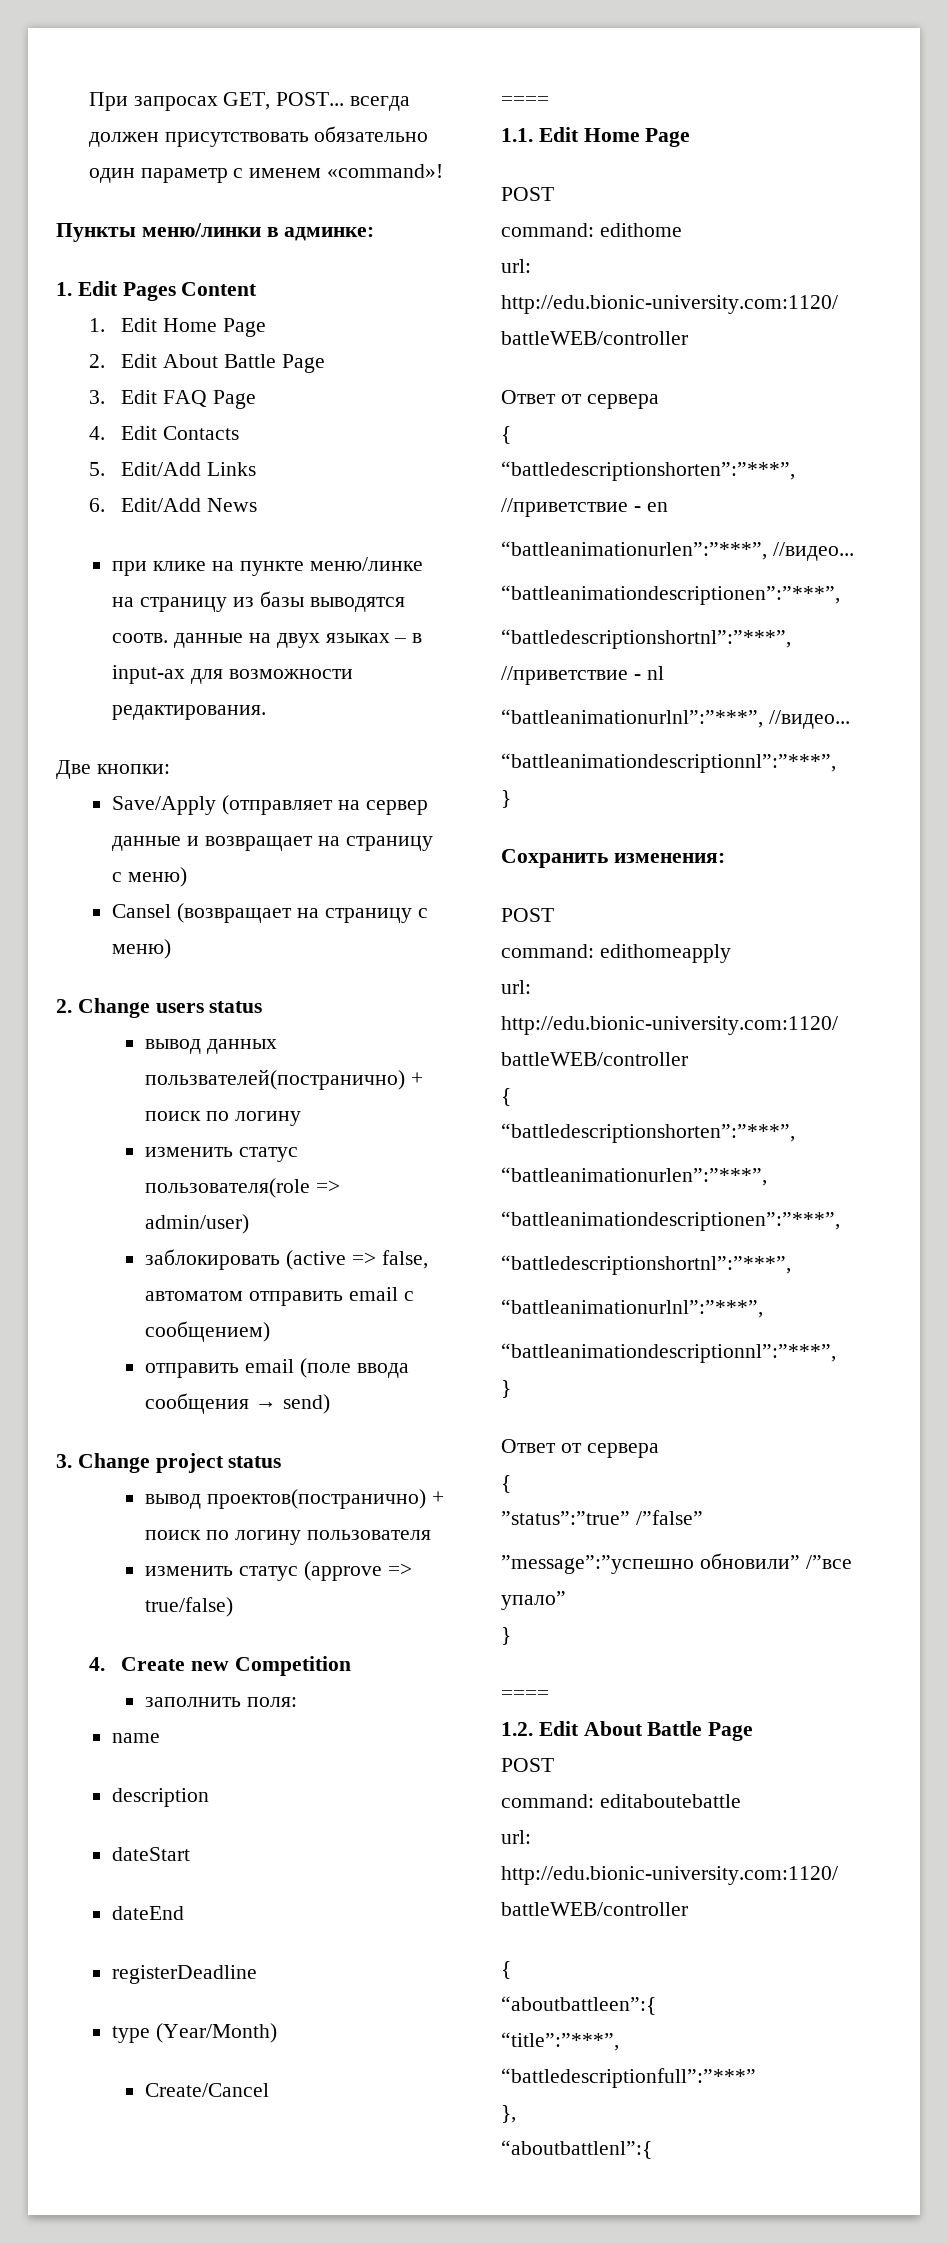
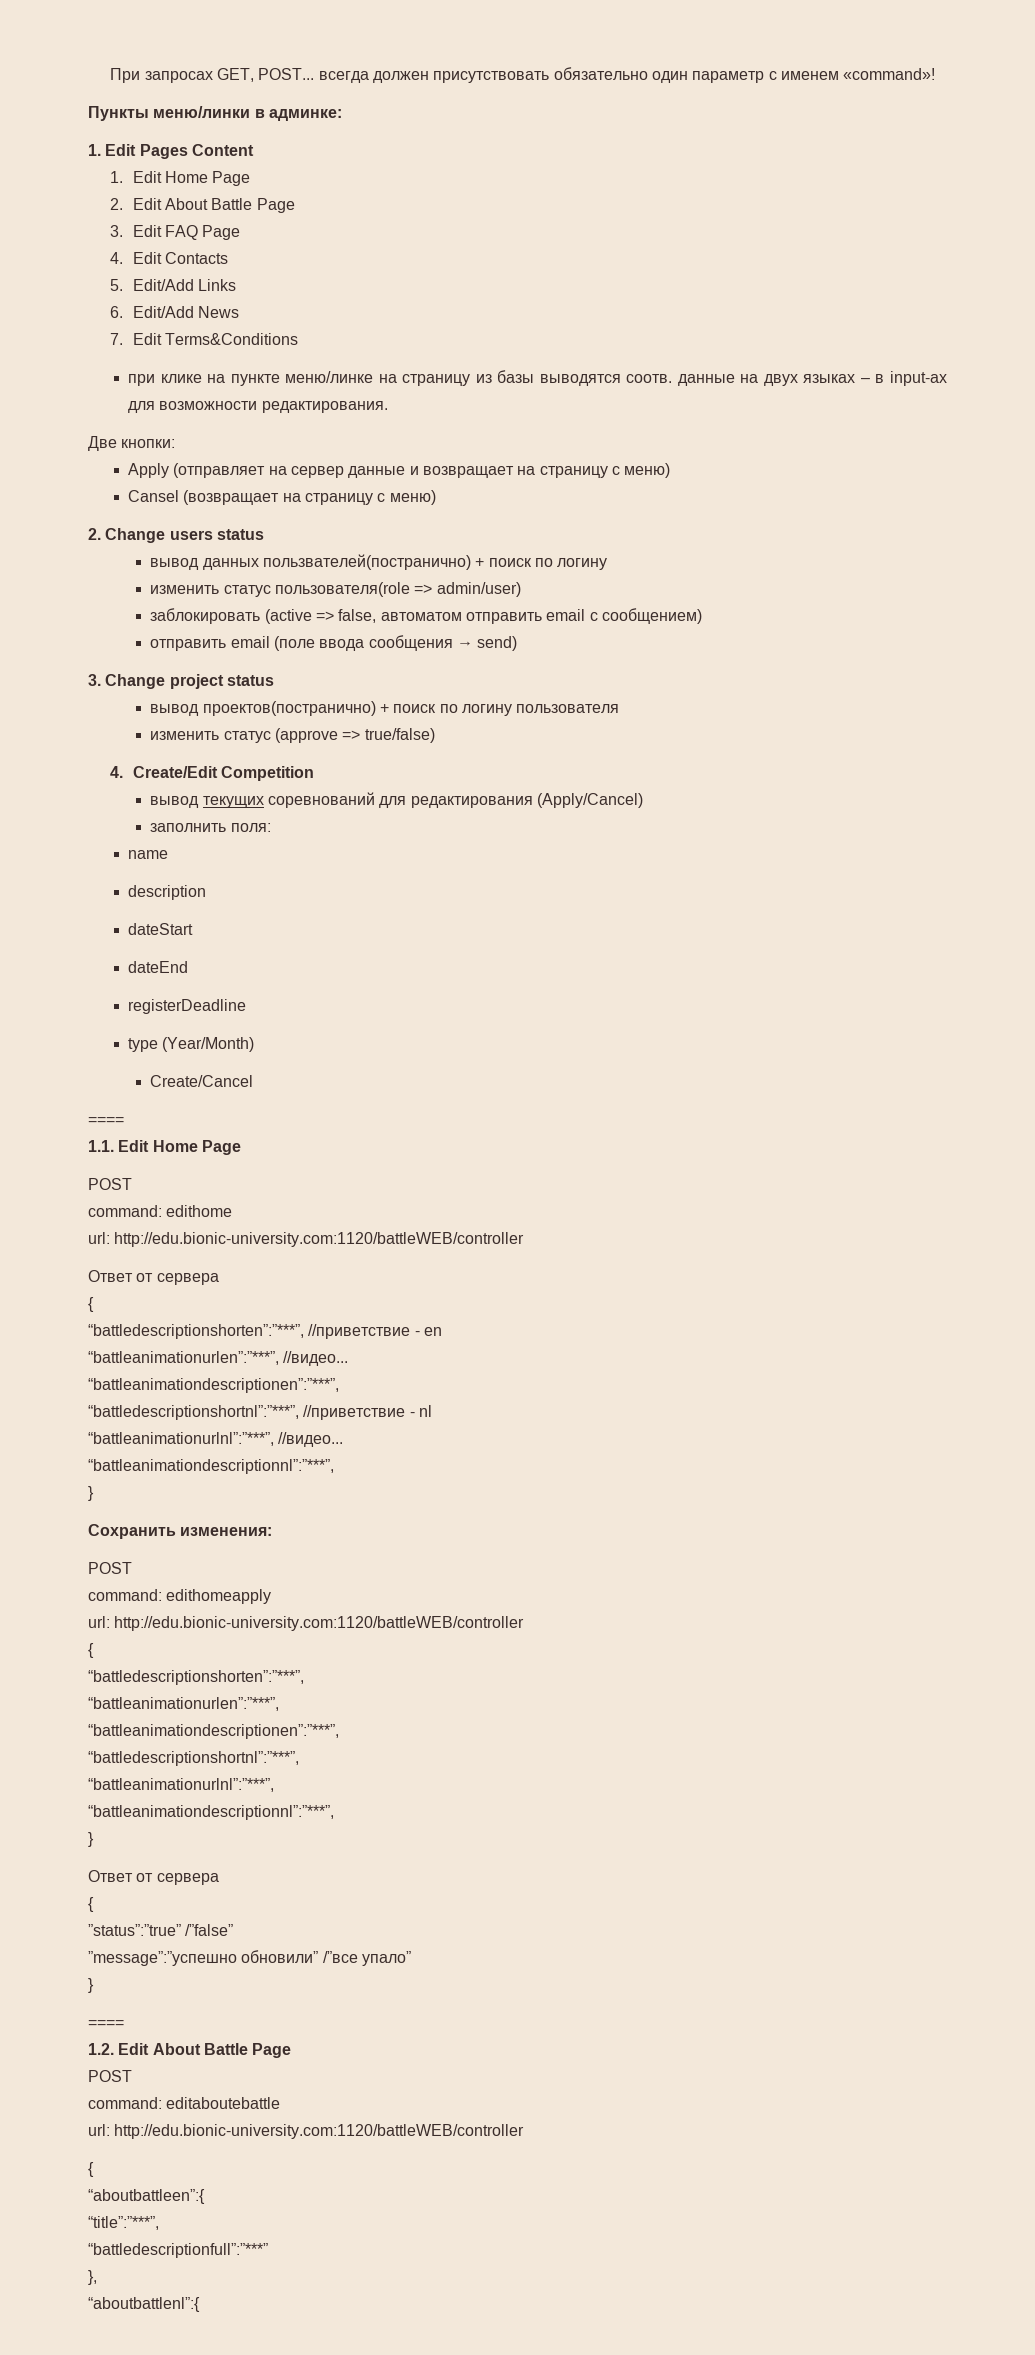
(258, 505) none -> [110,333,299,345] // 7. Edit Terms&Conditions
[112,796,217,815] Save/Apply -> [128,463,170,478] Apply
[121,1657,230,1671] Create new -> [132,766,218,778] Create/Edit
(352, 1666) none -> [150,792,644,808] // вывод текущих соревнований для редактирования (Apply/Cancel)

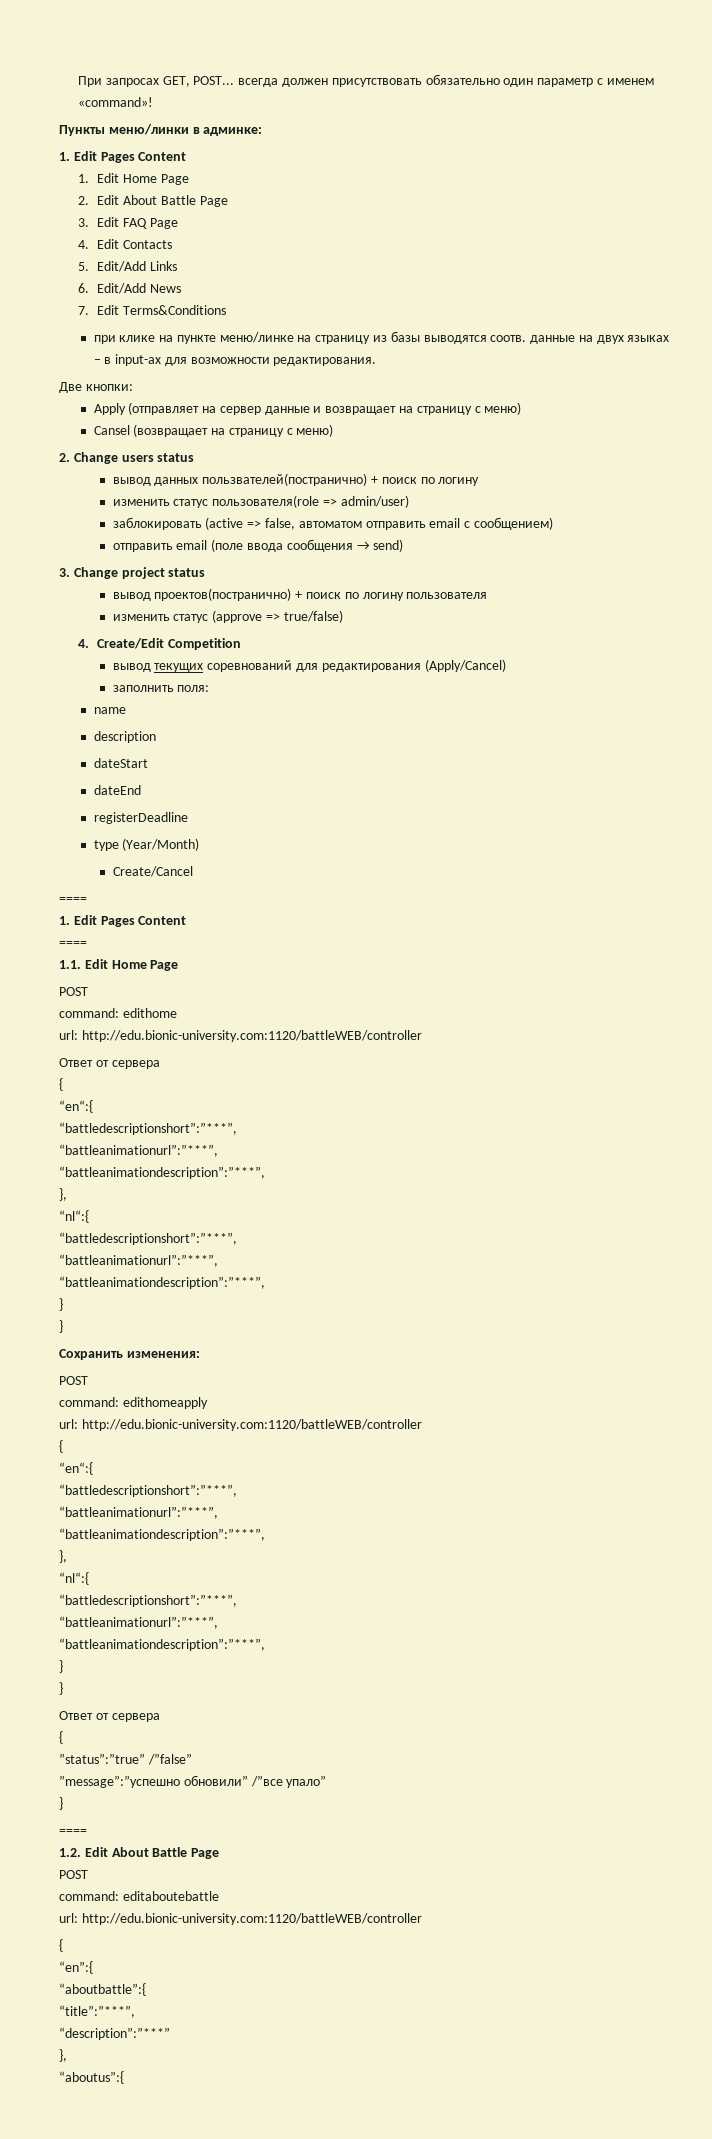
(124, 1121) none -> [59,915,187,927] [59,941,87,947] // 1. Edit Pages Content // ====
[88,1324,442,1339] [88,1351,349,1366] [88,1378,339,1393] [88,1405,432,1420] [88,1432,344,1447] [88,1459,334,1474] “battledescriptionshorten”:”***”, //приветствие - en // “battleanimationurlen”:”***”, //видео... // “battleanimationdescriptionen”:”***”, // “battledescriptionshortnl”:”***”, //приветствие - nl // “battleanimationurlnl”:”***”, //видео... // “battleanimationdescriptionnl”:”***”, -> [59,1100,93,1113] [59,1122,237,1135] [59,1144,218,1157] [59,1166,265,1179] [59,1188,67,1201] [59,1210,89,1223] [59,1232,237,1245] [59,1254,218,1267] [59,1276,265,1289] [59,1298,63,1311] “en“:{ // “battledescriptionshort”:”***”, // “battleanimationurl”:”***”, // “battleanimationdescription”:”***”, // }, // “nl“:{ // “battledescriptionshort”:”***”, // “battleanimationurl”:”***”, // “battleanimationdescription”:”***”, // }
[88,1670,304,1685] [88,1697,279,1711] [88,1724,339,1739] [88,1751,299,1766] [88,1778,274,1792] [88,1805,334,1820] “battledescriptionshorten”:”***”, // “battleanimationurlen”:”***”, // “battleanimationdescriptionen”:”***”, // “battledescriptionshortnl”:”***”, // “battleanimationurlnl”:”***”, // “battleanimationdescriptionnl”:”***”, -> [59,1462,93,1475] [59,1484,237,1497] [59,1506,218,1519] [59,1528,265,1541] [59,1550,67,1563] [59,1572,89,1585] [59,1594,237,1607] [59,1616,218,1629] [59,1638,265,1651] [59,1660,63,1673] “en“:{ // “battledescriptionshort”:”***”, // “battleanimationurl”:”***”, // “battleanimationdescription”:”***”, // }, // “nl“:{ // “battledescriptionshort”:”***”, // “battleanimationurl”:”***”, // “battleanimationdescription”:”***”, // }
[88,2189,205,2204] “aboutbattleen”:{ -> [59,1961,93,1974] [59,1983,146,1996] “en”:{ // “aboutbattle”:{
[88,2243,268,2258] [88,2270,97,2285] [88,2297,200,2312] “battledescriptionfull”:”***” // }, // “aboutbattlenl”:{ -> [59,2027,170,2040] [59,2049,67,2062] [59,2071,124,2084] “description”:”***” // }, // “aboutus”:{

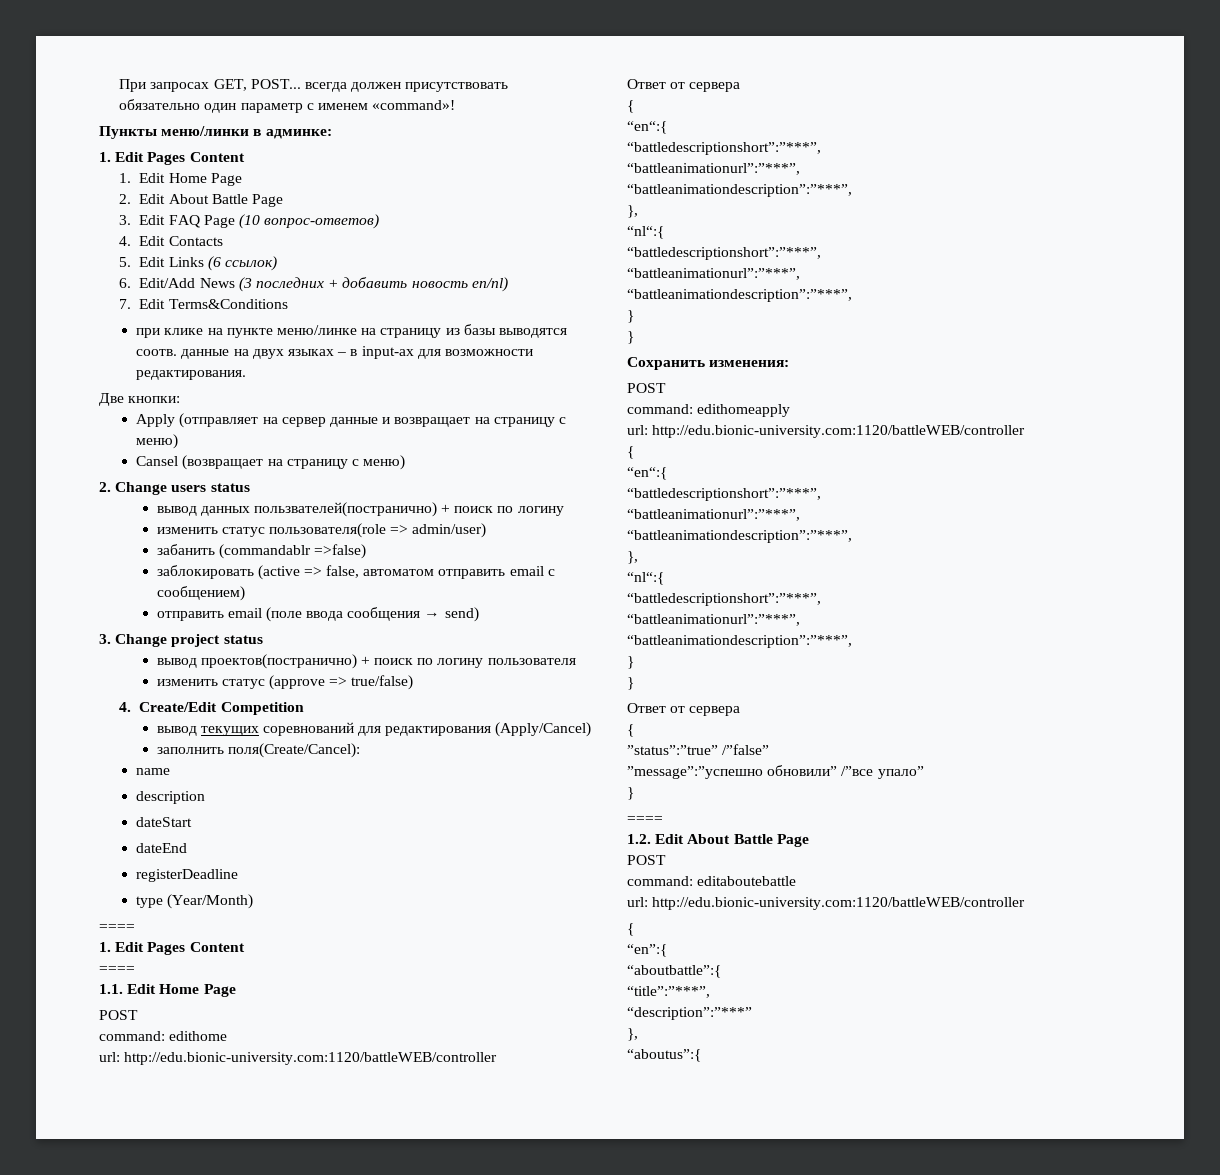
(178, 223) none -> [239,214,380,229] (10 вопрос-ответов)
[97,261,147,272] Edit/Add -> [139,257,166,267] Edit
(177, 266) none -> [207,256,278,271] (6 ссылок)
(181, 288) none -> [238,277,508,292] (3 последних + добавить новость en/nl)
(409, 501) none -> [156,544,366,559] // забанить (commandablr =>false)
[177,685,210,692] поля: -> [227,743,360,758] поля(Create/Cancel):
[112,866,193,877] // Create/Cancel -> (254, 901) none

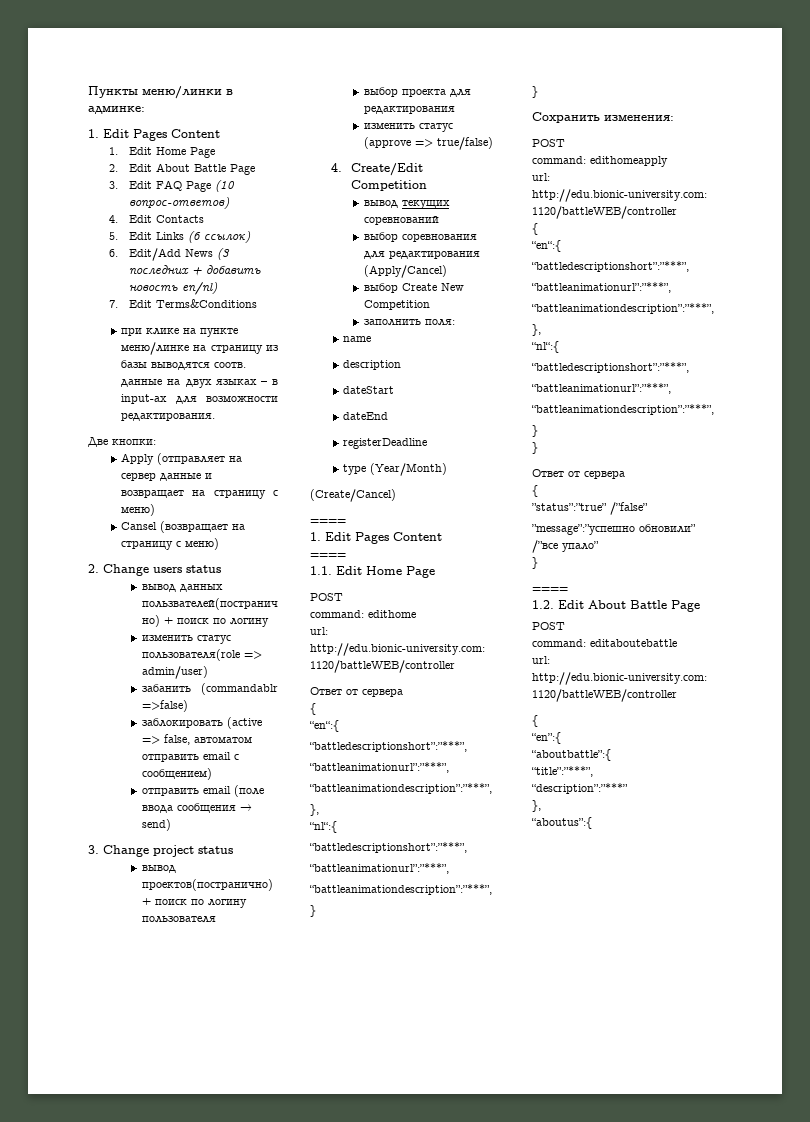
[119,79,509,92] [119,99,456,113] При запросах GET, POST... всегда должен присутствовать обязательно один параметр с именем «command»! // -> (88, 92) none
(576, 661) none -> [363,87,471,97] [363,106,455,114] // выбор проекта для редактирования
(354, 729) none -> [363,232,477,242] // выбор соревнования
(592, 729) none -> [363,283,464,293] [363,300,430,310] // выбор Create New Competition
[227,743,360,758] поля(Create/Cancel): -> [424,319,455,326] поля:
(254, 901) none -> [310,489,396,502] // (Create/Cancel)

